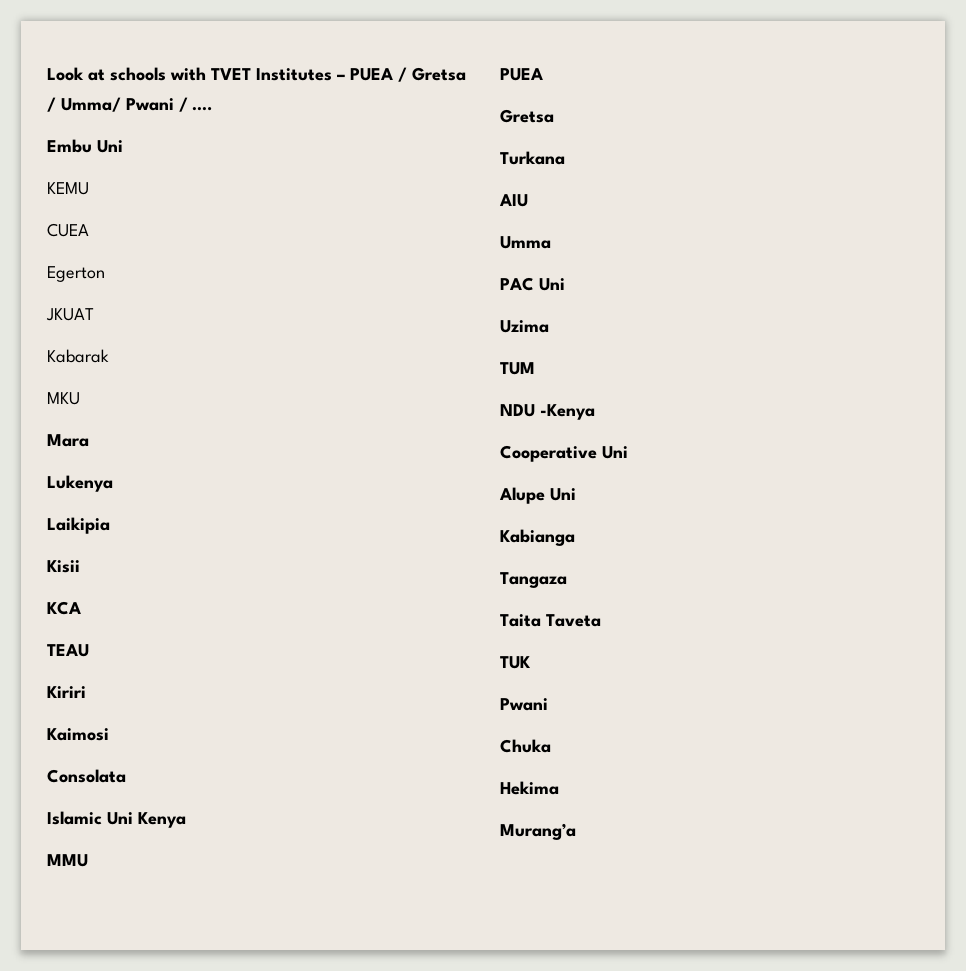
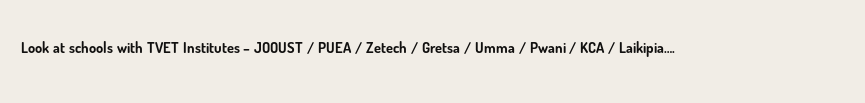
[350,67,466,82] [47,97,213,112] [47,139,123,153] [47,182,89,195] [47,223,89,237] [47,266,105,282] [46,308,94,321] [47,349,109,363] [47,392,80,405] [47,434,89,447] [47,475,113,492] [47,517,110,534] [47,560,80,573] [47,601,81,615] [47,644,89,657] [47,686,86,698] [47,728,109,741] [47,769,126,783] [47,811,186,828] [47,854,88,867] [500,68,543,81] [500,109,554,123] [500,151,565,165] [499,194,528,207] [500,236,551,249] [500,277,565,291] [500,320,549,333] [500,362,535,375] [500,404,595,420] [500,445,628,462] [499,487,576,504] [500,529,575,546] [500,572,567,588] [500,614,601,627] [500,656,531,669] [500,698,548,711] [500,739,551,753] [500,781,559,795] [500,823,576,840] PUEA / Gretsa / Umma/ Pwani / …. // Embu Uni // KEMU // CUEA // Egerton // JKUAT // Kabarak // MKU // Mara // Lukenya // Laikipia // Kisii // KCA // TEAU // Kiriri // Kaimosi // Consolata // Islamic Uni Kenya // MMU // PUEA // Gretsa // Turkana // AIU // Umma // PAC Uni // Uzima // TUM // NDU -Kenya // Cooperative Uni // Alupe Uni // Kabianga // Tangaza // Taita Taveta // TUK // Pwani // Chuka // Hekima // Murang’a -> [254,41,676,57] JOOUST / PUEA / Zetech / Gretsa / Umma / Pwani / KCA / Laikipia….

